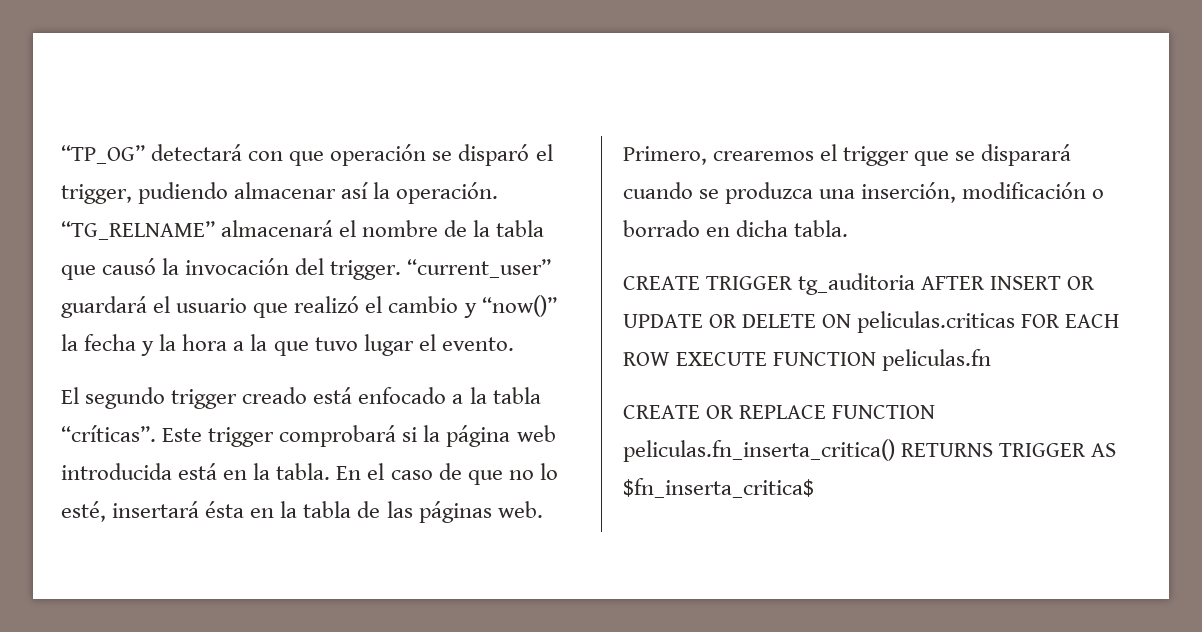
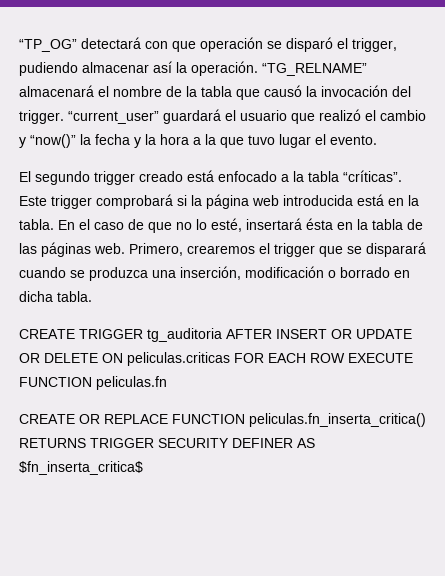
(1087, 450) none -> [158,438,293,448] SECURITY DEFINER

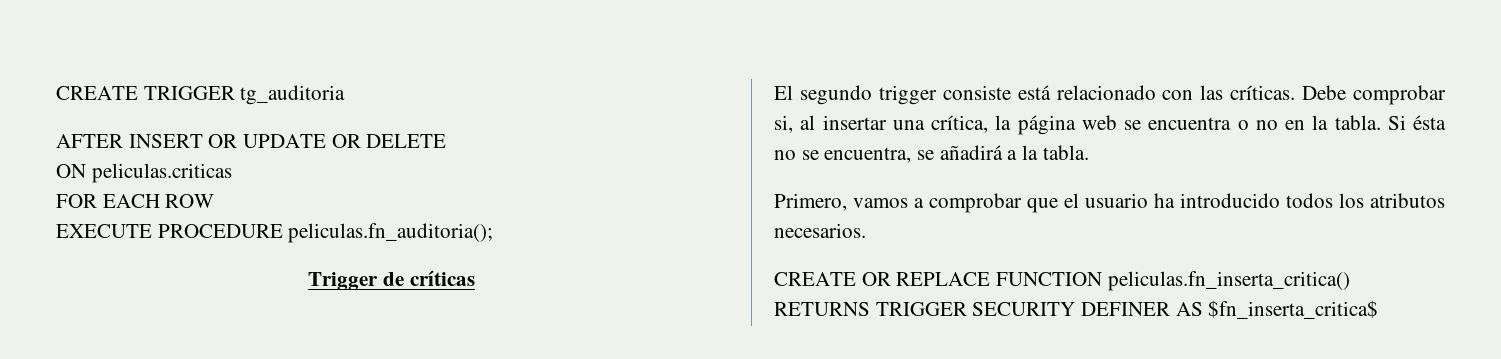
[19,37,397,52] [19,61,367,76] [19,85,411,100] [19,109,426,124] [19,134,377,148] [19,170,402,185] [19,194,419,209] [19,218,423,233] [19,242,426,257] [19,266,410,281] [19,291,92,302] “TP_OG” detectará con que operación se disparó el trigger, pudiendo almacenar así la operación. “TG_RELNAME” almacenará el nombre de la tabla que causó la invocación del trigger. “current_user” guardará el usuario que realizó el cambio y “now()” la fecha y la hora a la que tuvo lugar el evento. // El segundo trigger creado está enfocado a la tabla “críticas”. Este trigger comprobará si la página web introducida está en la tabla. En el caso de que no lo esté, insertará ésta en la tabla de las páginas web. Primero, crearemos el trigger que se disparará cuando se produzca una inserción, modificación o borrado en dicha tabla. // -> (56, 93) none
(222, 335) none -> (346, 95) //
(98, 358) none -> (447, 141) //
(230, 359) none -> (232, 173) //
[348,353,413,363] [19,376,167,390] EXECUTE FUNCTION peliculas.fn -> [56,223,494,243] [308,270,475,290] [774,85,1446,105] [774,115,1446,135] [774,145,1089,163] [774,193,1445,213] [774,223,866,238] // EXECUTE PROCEDURE peliculas.fn_auditoria(); // Trigger de críticas // El segundo trigger consiste está relacionado con las críticas. Debe comprobar si, al insertar una crítica, la página web se encuentra o no en la tabla. Si ésta no se encuentra, se añadirá a la tabla. // Primero, vamos a comprobar que el usuario ha introducido todos los atributos necesarios.

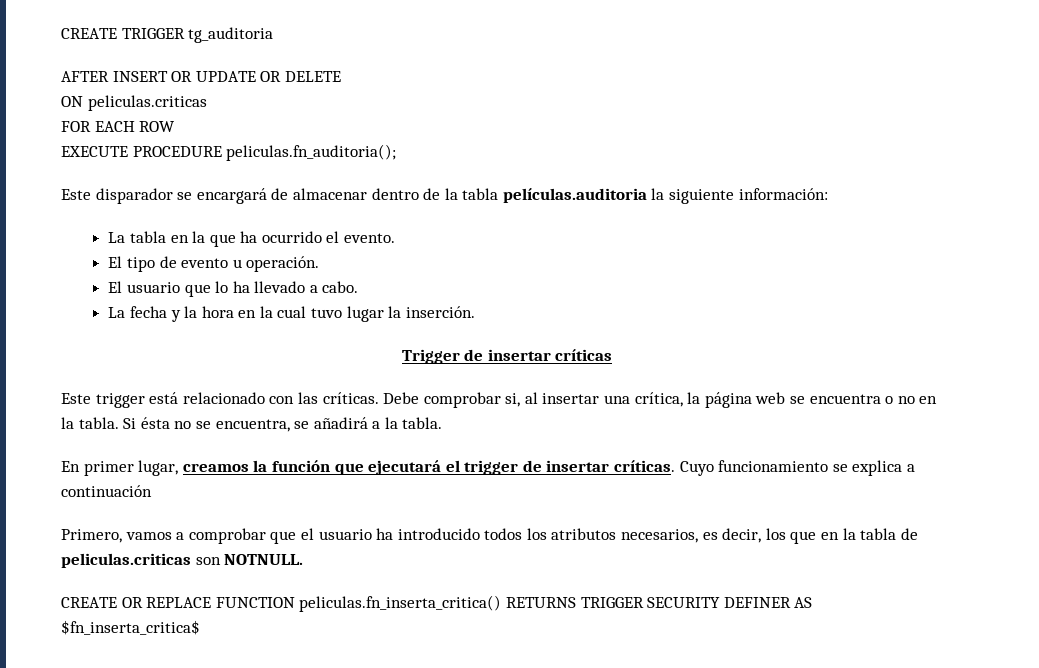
(494, 233) none -> [61,188,828,204] [108,231,396,247] [108,256,320,272] [108,281,359,297] [108,306,475,322] // Este disparador se encargará de almacenar dentro de la tabla películas.auditoria la siguiente información: // La tabla en la que ha ocurrido el evento. // El tipo de evento u operación. // El usuario que lo ha llevado a cabo. // La fecha y la hora en la cual tuvo lugar la inserción.
(404, 279) none -> [487,349,551,361] insertar
[774,85,1011,105] El segundo trigger consiste -> [61,393,145,408] Este trigger
(1089, 152) none -> [61,460,916,476] [61,485,152,497] // En primer lugar, creamos la función que ejecutará el trigger de insertar críticas. Cuyo funcionamiento se explica a continuación
[774,223,866,238] necesarios. -> [621,528,918,544] [61,553,304,568] necesarios, es decir, los que en la tabla de peliculas.criticas son NOTNULL.

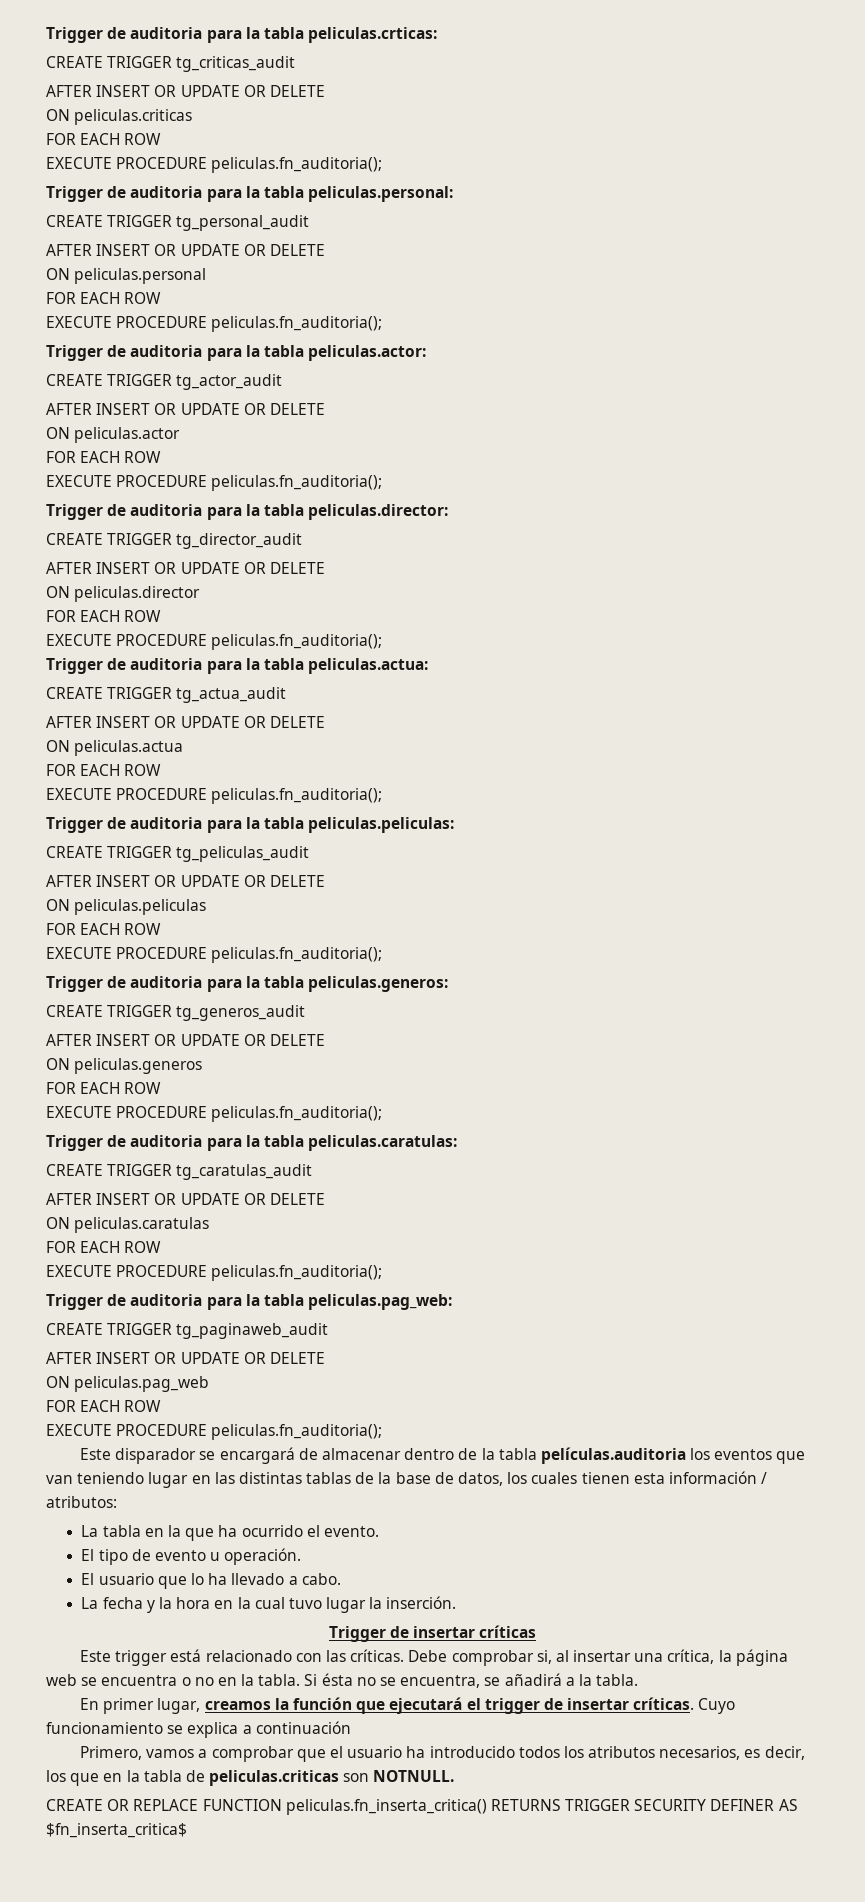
[61,27,274,43] CREATE TRIGGER tg_auditoria -> [46,27,438,43] [46,56,296,72] Trigger de auditoria para la tabla peliculas.crticas: // CREATE TRIGGER tg_criticas_audit
(397, 152) none -> [46,186,454,202] [46,215,310,231] [46,244,325,256] [46,268,207,284] [46,292,162,304] [46,316,383,332] [46,345,427,361] [46,374,283,390] [46,403,325,415] [46,427,181,443] [46,451,162,463] [46,475,383,491] [46,504,449,520] [46,533,303,549] [46,562,325,574] [46,586,201,602] [46,610,162,622] [46,634,383,650] [46,658,429,674] [46,687,287,703] [46,716,325,728] [46,740,184,756] [46,764,162,776] [46,788,383,804] [46,817,455,833] [46,846,310,862] [46,875,325,887] [46,899,207,915] [46,923,162,935] [46,947,383,963] [46,976,449,992] [46,1005,306,1021] [46,1034,325,1046] [46,1058,203,1074] [46,1082,162,1094] [46,1106,383,1122] [46,1135,458,1151] [46,1164,313,1180] [46,1193,325,1205] [46,1217,210,1233] [46,1241,162,1253] [46,1265,383,1281] [46,1294,453,1310] [46,1323,329,1339] [46,1352,325,1364] [46,1376,210,1392] [46,1400,162,1412] [46,1424,383,1440] // Trigger de auditoria para la tabla peliculas.personal: // CREATE TRIGGER tg_personal_audit // AFTER INSERT OR UPDATE OR DELETE // ON peliculas.personal // FOR EACH ROW // EXECUTE PROCEDURE peliculas.fn_auditoria(); // Trigger de auditoria para la tabla peliculas.actor: // CREATE TRIGGER tg_actor_audit // AFTER INSERT OR UPDATE OR DELETE // ON peliculas.actor // FOR EACH ROW // EXECUTE PROCEDURE peliculas.fn_auditoria(); // Trigger de auditoria para la tabla peliculas.director: // CREATE TRIGGER tg_director_audit // AFTER INSERT OR UPDATE OR DELETE // ON peliculas.director // FOR EACH ROW // EXECUTE PROCEDURE peliculas.fn_auditoria(); // Trigger de auditoria para la tabla peliculas.actua: // CREATE TRIGGER tg_actua_audit // AFTER INSERT OR UPDATE OR DELETE // ON peliculas.actua // FOR EACH ROW // EXECUTE PROCEDURE peliculas.fn_auditoria(); // Trigger de auditoria para la tabla peliculas.peliculas: // CREATE TRIGGER tg_peliculas_audit // AFTER INSERT OR UPDATE OR DELETE // ON peliculas.peliculas // FOR EACH ROW // EXECUTE PROCEDURE peliculas.fn_auditoria(); // Trigger de auditoria para la tabla peliculas.generos: // CREATE TRIGGER tg_generos_audit // AFTER INSERT OR UPDATE OR DELETE // ON peliculas.generos // FOR EACH ROW // EXECUTE PROCEDURE peliculas.fn_auditoria(); // Trigger de auditoria para la tabla peliculas.caratulas: // CREATE TRIGGER tg_caratulas_audit // AFTER INSERT OR UPDATE OR DELETE // ON peliculas.caratulas // FOR EACH ROW // EXECUTE PROCEDURE peliculas.fn_auditoria(); // Trigger de auditoria para la tabla peliculas.pag_web: // CREATE TRIGGER tg_paginaweb_audit // AFTER INSERT OR UPDATE OR DELETE // ON peliculas.pag_web // FOR EACH ROW // EXECUTE PROCEDURE peliculas.fn_auditoria();
[651,188,828,204] la siguiente información: -> [690,1448,806,1464] [46,1471,768,1488] [46,1496,117,1508] los eventos que van teniendo lugar en las distintas tablas de la base de datos, los cuales tienen esta información / atributos:

